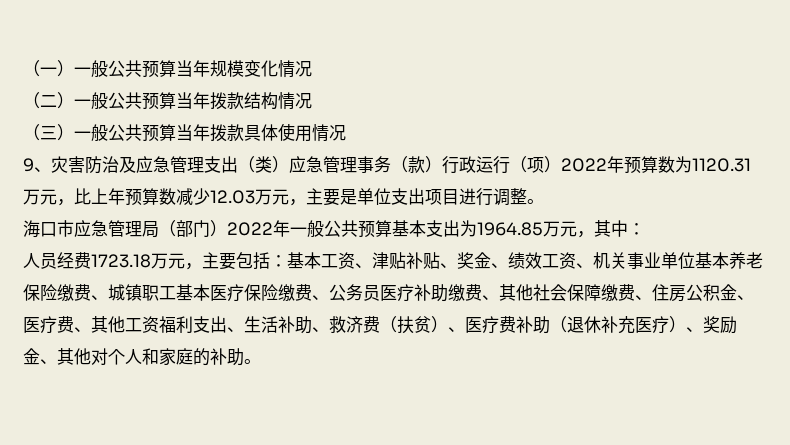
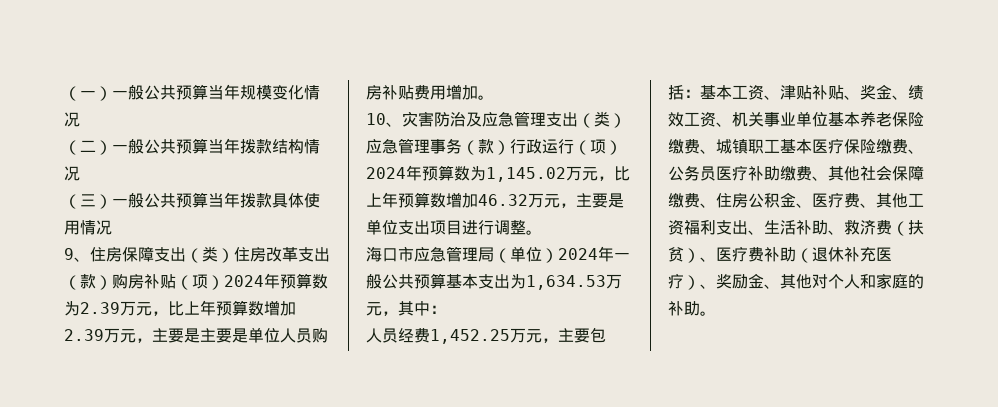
(51, 169) none -> [90,246,330,263] [64,273,328,290] [64,300,296,316] [64,327,328,343] [366,84,494,100] [366,113,402,127] 住房保障支出（类）住房改革支出（款）购房补贴（项）2024年预算数为2.39万元，比上年预算数增加2.39万元，主要是主要是单位人员购房补贴费用增加。 // 10、
[561,156,751,174] [23,188,255,206] 2022年预算数为1120.31万元，比上年预算数减少12.03 -> [366,165,630,182] [366,192,528,208] 2024年预算数为1,145.02万元，比上年预算数增加46.32
[176,220,273,237] 部门）2022 -> [510,246,598,263] 单位）2024
[477,222,543,236] 1964.85 -> [526,275,606,290] 1,634.53
[91,254,151,268] 1723.18 -> [430,329,510,344] 1,452.25

